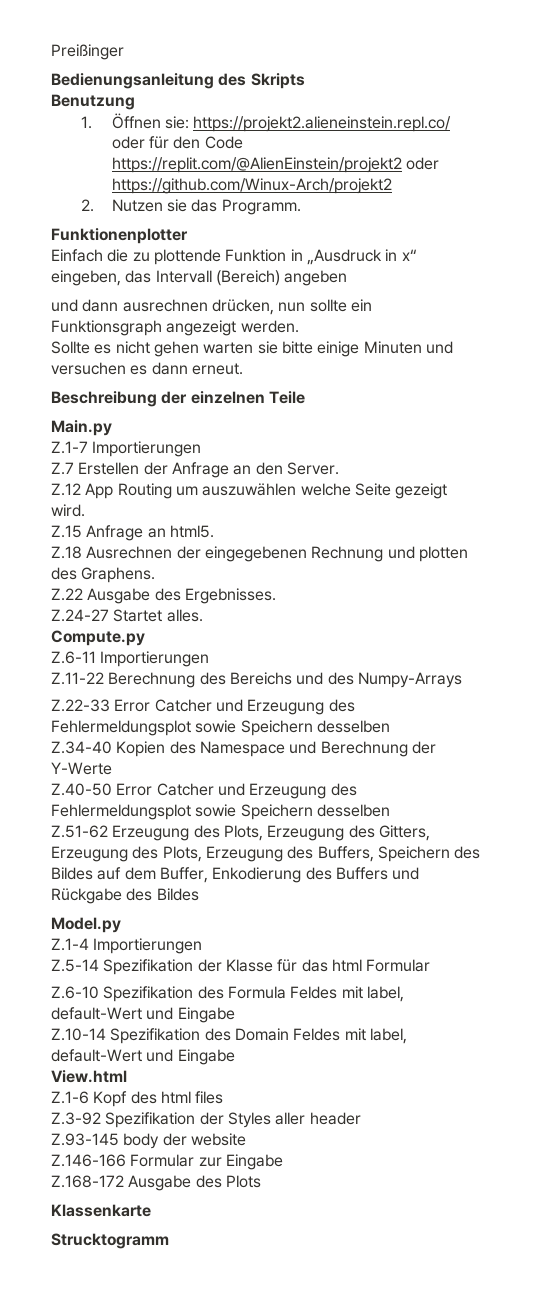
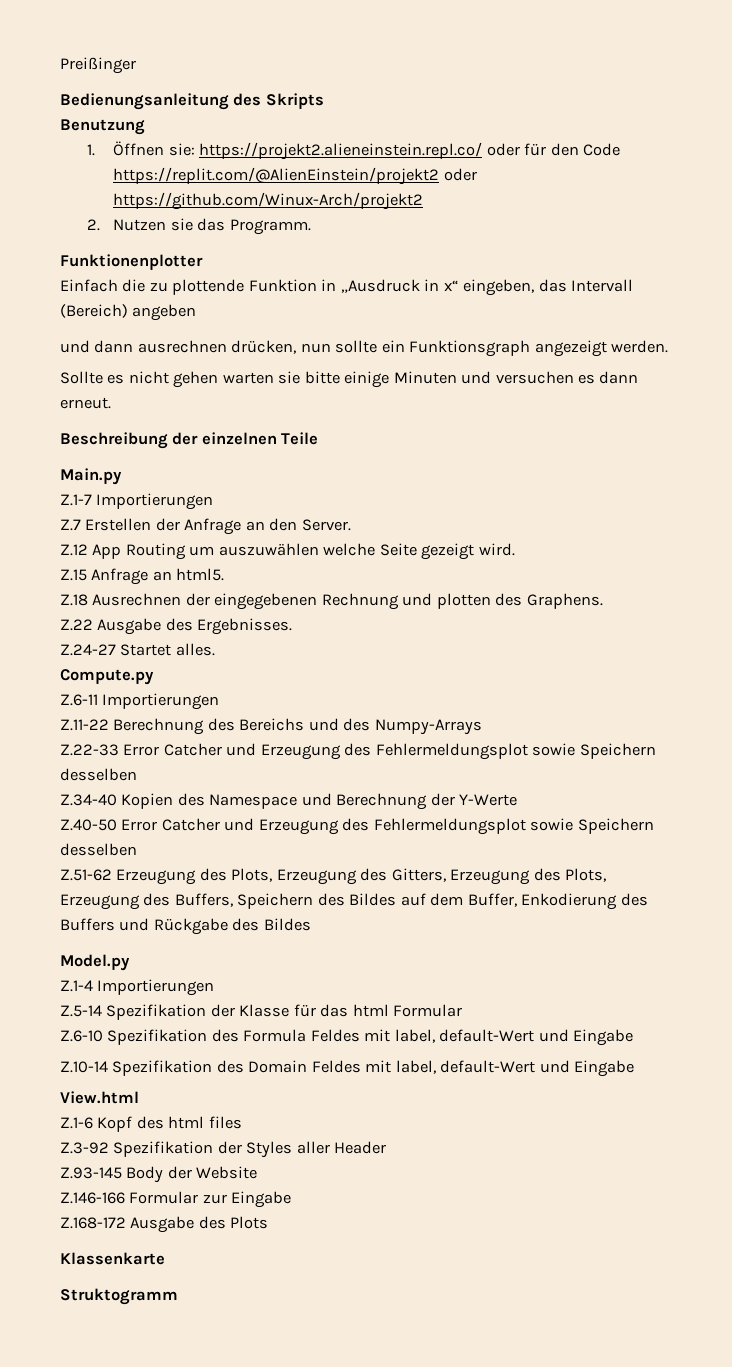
[309,1112,361,1125] header -> [334,1141,387,1154] Header
[123,1133,246,1149] body der website -> [126,1166,258,1183] Body der Website
[51,1233,169,1249] Strucktogramm -> [60,1288,178,1305] Struktogramm

